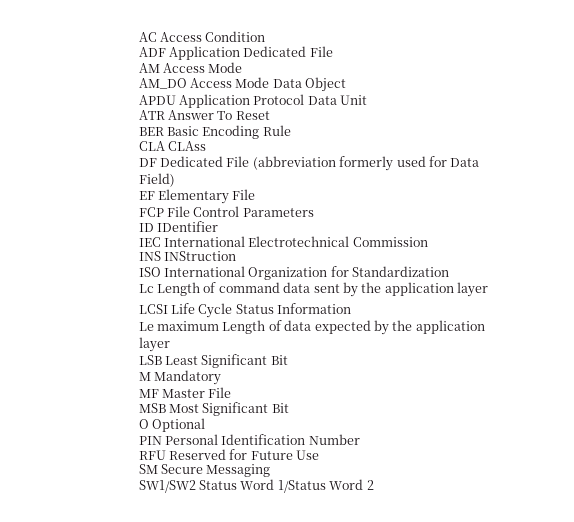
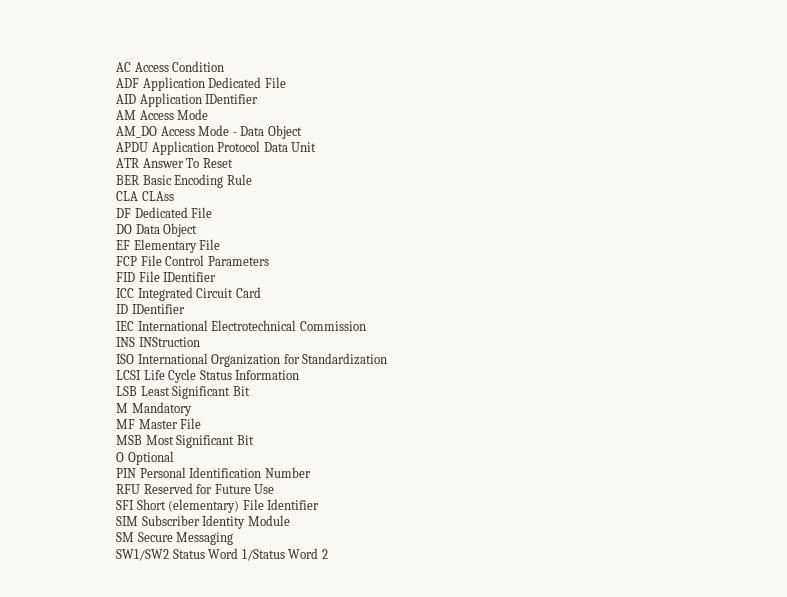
(333, 51) none -> [116,93,259,107] // AID Application IDentifier
(270, 82) none -> [232,132,237,136] -
[252,156,480,171] [138,173,175,187] (abbreviation formerly used for Data Field) -> [116,223,198,237] // DO Data Object
(314, 212) none -> [116,271,217,282] [116,287,261,301] // FID File IDentifier // ICC Integrated Circuit Card
[138,282,489,297] // Lc Length of command data sent by the application layer -> (388, 359) none
[138,320,485,335] [138,337,170,352] // Le maximum Length of data expected by the application layer -> (300, 375) none
(320, 455) none -> [116,499,320,513] [116,515,290,529] // SFI Short (elementary) File Identifier // SIM Subscriber Identity Module

